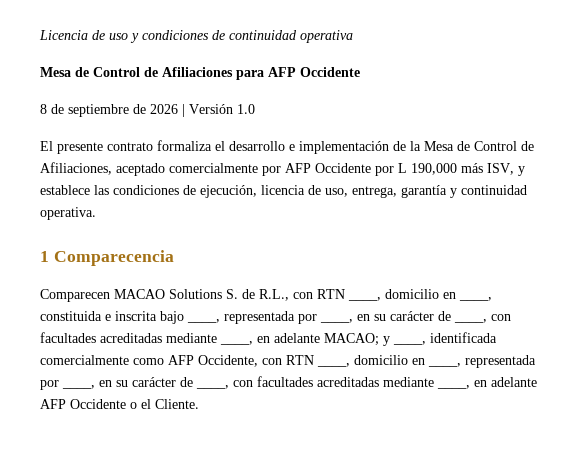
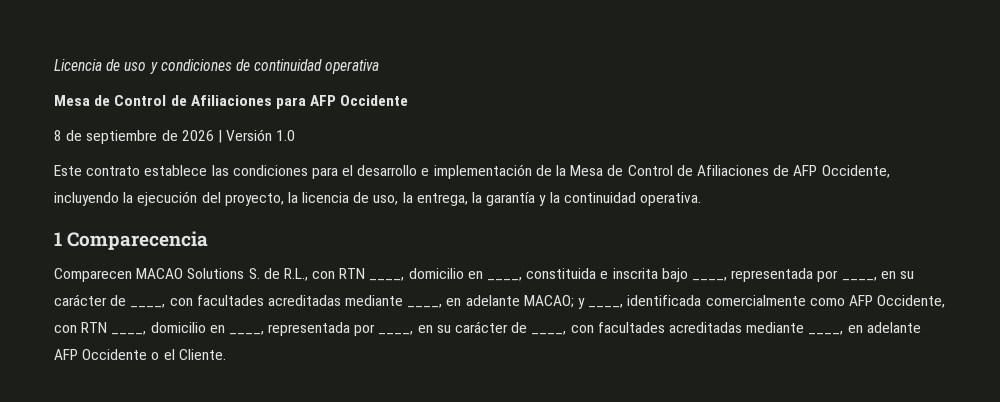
[40,140,212,154] El presente contrato formaliza -> [54,165,338,179] Este contrato establece las condiciones para
[40,162,525,176] [40,185,397,198] Afiliaciones, aceptado comercialmente por AFP Occidente por L 190,000 más ISV, y establece las condiciones de ejecución, licencia de uso, entrega, -> [696,165,890,178] [54,191,483,206] Afiliaciones de AFP Occidente, incluyendo la ejecución del proyecto, la licencia de uso, la entrega, la
(457, 193) none -> [549,192,560,203] la

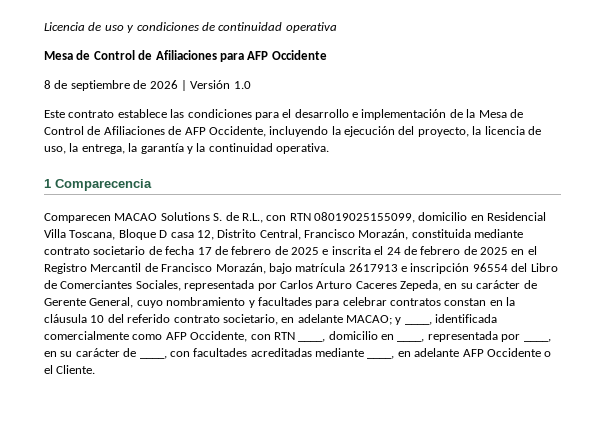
[369,268,914,282] [54,294,443,308] ____, domicilio en ____, constituida e inscrita bajo ____, representada por ____, en su carácter de ____, con facultades acreditadas mediante ____, -> [314,212,547,223] [44,229,524,240] [44,246,537,255] [44,263,558,274] [44,280,537,291] [44,297,516,308] [44,314,278,325] 08019025155099, domicilio en Residencial Villa Toscana, Bloque D casa 12, Distrito Central, Francisco Morazán, constituida mediante contrato societario de fecha 17 de febrero de 2025 e inscrita el 24 de febrero de 2025 en el Registro Mercantil de Francisco Morazán, bajo matrícula 2617913 e inscripción 96554 del Libro de Comerciantes Sociales, representada por Carlos Arturo Caceres Zepeda, en su carácter de Gerente General, cuyo nombramiento y facultades para celebrar contratos constan en la cláusula 10 del referido contrato societario,

